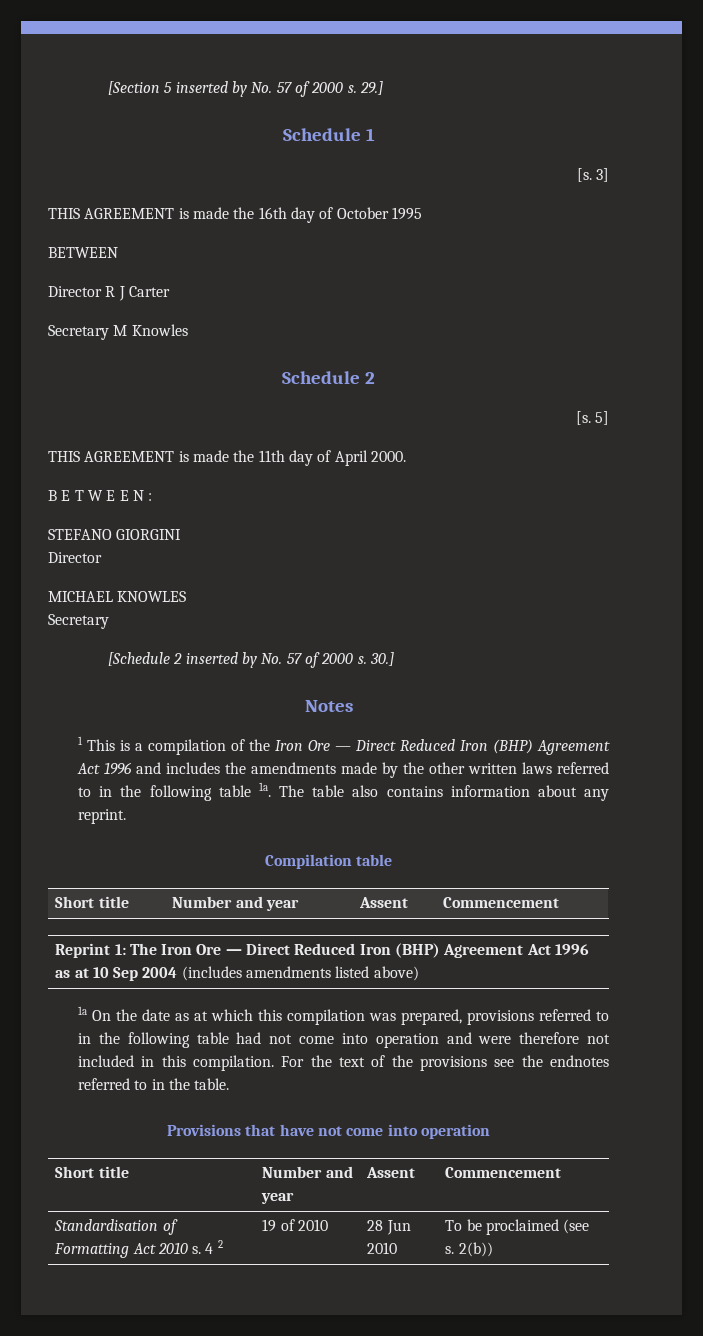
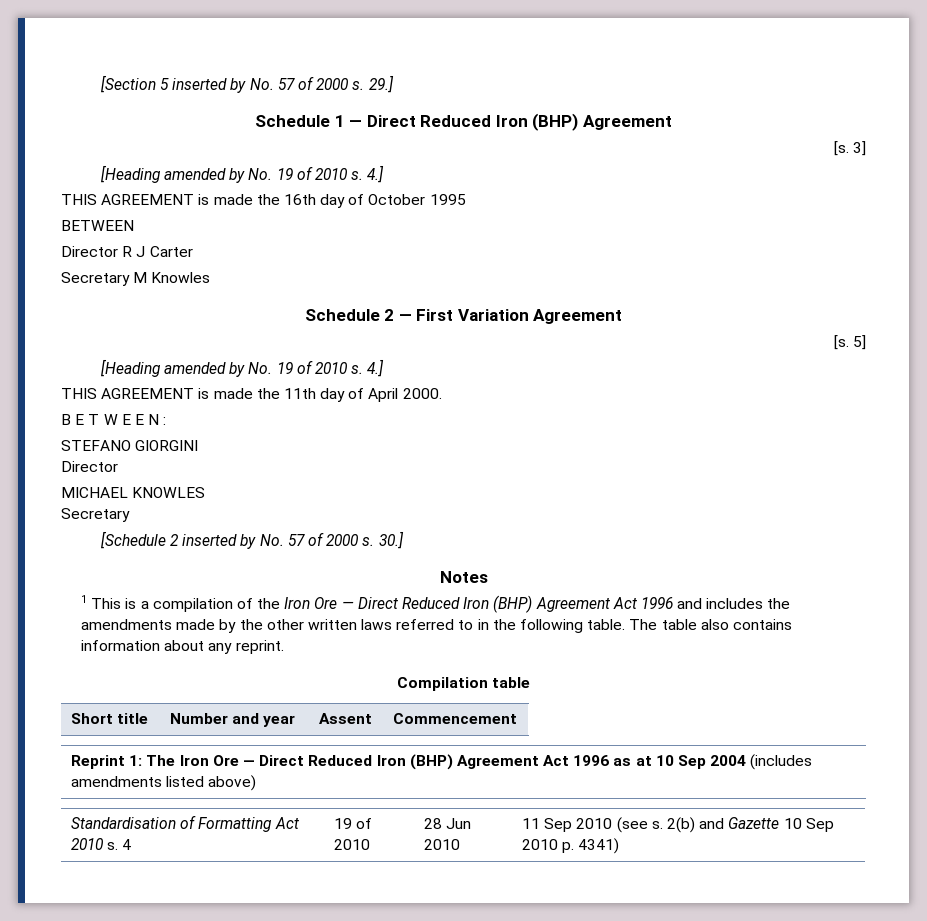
[576,168,609,182] // [s. 3] -> [349,113,673,131] [833,141,866,156] [100,165,385,183] — Direct Reduced Iron (BHP) Agreement // [s. 3] // [Heading amended by No. 19 of 2010 s. 4.]
[575,411,609,425] // [s. 5] -> [398,309,623,324] [833,335,866,350] [100,359,385,377] — First Variation Agreement // [s. 5] // [Heading amended by No. 19 of 2010 s. 4.]
[218,782,271,797] table 1a. -> [587,619,626,630] table.
[78,1006,610,1025] [78,1032,610,1048] [78,1055,609,1071] [78,1078,230,1090] [167,1124,490,1139] [55,1166,129,1178] [262,1166,353,1178] [261,1192,295,1204] [366,1167,416,1178] [445,1167,562,1178] // 1a On the date as at which this compilation was prepared, provisions referred to in the following table had not come into operation and were therefore not included in this compilation. For the text of the provisions see the endnotes referred to in the table. // Provisions that have not come into operation // Short title | Number and year | Assent | Commencement -> (257, 783) none
[217,1240,223,1248] 2 -> (132, 844) none
[445,1219,590,1235] [445,1242,493,1257] To be proclaimed (see s. 2(b)) -> [522,817,834,833] [522,838,620,854] 11 Sep 2010 (see s. 2(b) and Gazette 10 Sep 2010 p. 4341)

